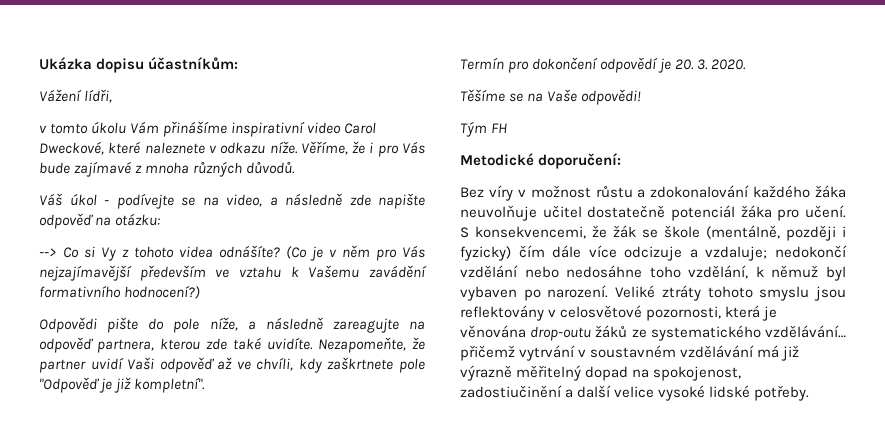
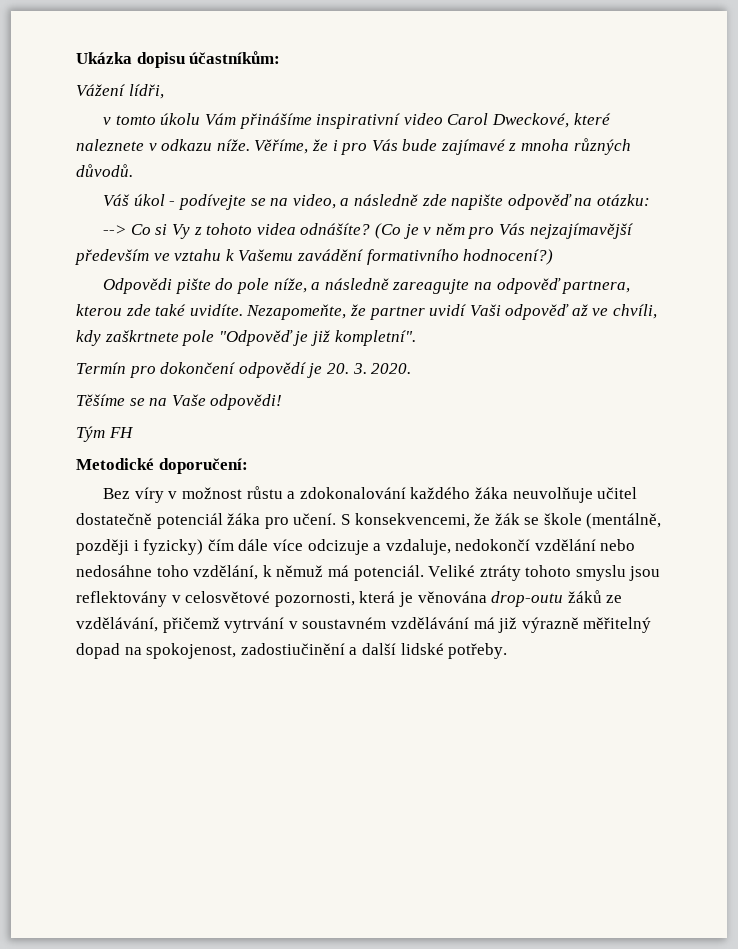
[705,246,768,261] vzdaluje; -> [385,539,451,555] vzdaluje,
[826,266,846,281] [460,285,609,301] byl vybaven po narození. -> [327,565,424,581] má potenciál.
[650,325,846,341] systematického vzdělávání… -> [76,617,158,632] vzdělávání,
[614,385,706,401] velice vysoké -> (396, 649) none

